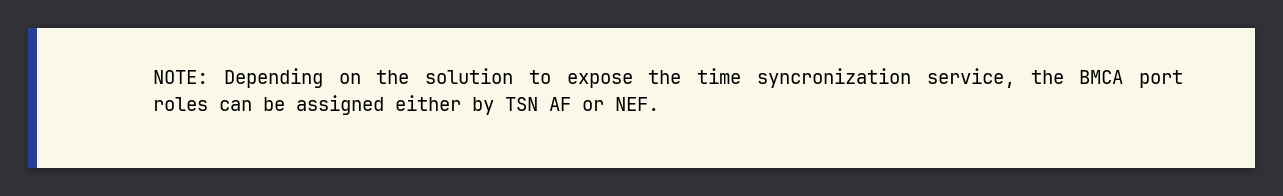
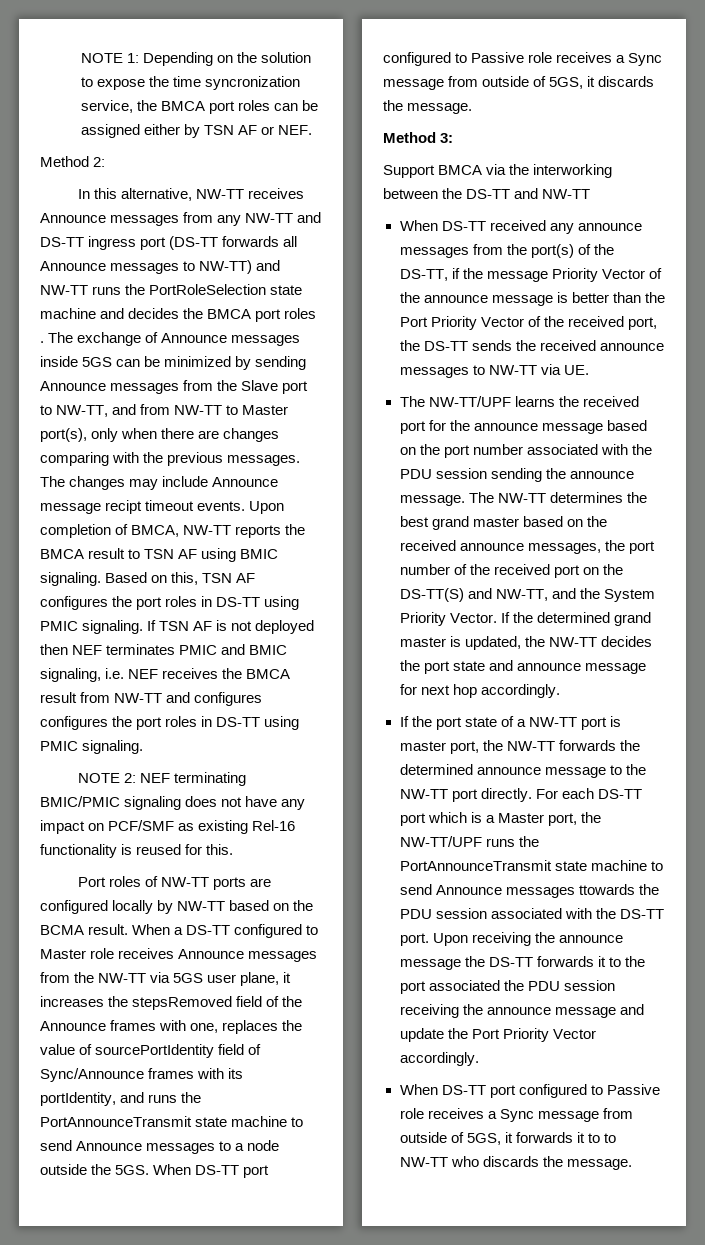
[153,70,209,84] NOTE: -> [81,53,140,63] NOTE 1:
(660, 104) none -> [40,156,106,167] [77,188,304,201] [40,212,322,226] [40,236,298,250] [40,260,281,274] [40,284,303,295] [40,308,317,322] [40,332,301,346] [40,356,307,370] [40,380,309,394] [40,404,289,417] [40,428,280,442] [40,452,301,466] [40,476,279,490] [40,500,285,514] [40,524,306,538] [40,548,279,562] [40,572,256,586] [40,596,300,610] [40,620,315,634] [40,644,288,655] [40,668,291,682] [40,692,263,706] [40,716,300,730] [40,740,144,754] [77,772,246,786] [40,796,306,810] [40,820,296,834] [40,844,234,858] [77,876,271,890] [40,900,314,914] [40,924,319,938] [40,948,318,962] [40,972,292,986] [40,996,303,1010] [40,1020,303,1034] [40,1044,262,1058] [40,1068,244,1082] [40,1092,202,1106] [40,1116,304,1127] [40,1140,280,1154] [40,1164,270,1178] [383,52,663,66] [383,76,655,90] [383,100,473,114] [383,132,454,143] [383,164,613,178] [383,188,591,199] [399,220,642,234] [399,244,614,258] [399,268,662,282] [399,292,665,306] [399,316,657,330] [399,340,664,351] [399,364,589,378] [399,396,639,407] [399,420,647,434] [399,444,652,458] [399,468,634,482] [399,492,647,506] [399,516,607,530] [399,540,655,554] [399,564,623,578] [399,588,655,602] [399,612,651,626] [399,636,652,650] [399,660,646,674] [399,684,560,698] [399,716,621,730] [399,740,640,754] [399,764,646,778] [399,788,642,802] [399,812,601,826] [399,836,539,847] [399,860,663,871] [399,884,659,898] [399,908,664,919] [399,932,623,946] [399,956,645,970] [399,980,615,994] [399,1004,644,1018] [399,1028,596,1042] [399,1052,479,1066] [399,1084,660,1098] [399,1108,633,1122] [399,1132,616,1145] [399,1156,632,1170] // Method 2: // In this alternative, NW-TT receives Announce messages from any NW-TT and DS-TT ingress port (DS-TT forwards all Announce messages to NW-TT) and NW-TT runs the PortRoleSelection state machine and decides the BMCA port roles . The exchange of Announce messages inside 5GS can be minimized by sending Announce messages from the Slave port to NW-TT, and from NW-TT to Master port(s), only when there are changes comparing with the previous messages. The changes may include Announce message recipt timeout events. Upon completion of BMCA, NW-TT reports the BMCA result to TSN AF using BMIC signaling. Based on this, TSN AF configures the port roles in DS-TT using PMIC signaling. If TSN AF is not deployed then NEF terminates PMIC and BMIC signaling, i.e. NEF receives the BMCA result from NW-TT and configures configures the port roles in DS-TT using PMIC signaling. // NOTE 2: NEF terminating BMIC/PMIC signaling does not have any impact on PCF/SMF as existing Rel-16 functionality is reused for this. // Port roles of NW-TT ports are configured locally by NW-TT based on the BCMA result. When a DS-TT configured to Master role receives Announce messages from the NW-TT via 5GS user plane, it increases the stepsRemoved field of the Announce frames with one, replaces the value of sourcePortIdentity field of Sync/Announce frames with its portIdentity, and runs the PortAnnounceTransmit state machine to send Announce messages to a node outside the 5GS. When DS-TT port configured to Passive role receives a Sync message from outside of 5GS, it discards the message. // Method 3: // Support BMCA via the interworking between the DS-TT and NW-TT // When DS-TT received any announce messages from the port(s) of the DS-TT, if the message Priority Vector of the announce message is better than the Port Priority Vector of the received port, the DS-TT sends the received announce messages to NW-TT via UE. // The NW-TT/UPF learns the received port for the announce message based on the port number associated with the PDU session sending the announce message. The NW-TT determines the best grand master based on the received announce messages, the port number of the received port on the DS-TT(S) and NW-TT, and the System Priority Vector. If the determined grand master is updated, the NW-TT decides the port state and announce message for next hop accordingly. // If the port state of a NW-TT port is master port, the NW-TT forwards the determined announce message to the NW-TT port directly. For each DS-TT port which is a Master port, the NW-TT/UPF runs the PortAnnounceTransmit state machine to send Announce messages ttowards the PDU session associated with the DS-TT port. Upon receiving the announce message the DS-TT forwards it to the port associated the PDU session receiving the announce message and update the Port Priority Vector accordingly. // When DS-TT port configured to Passive role receives a Sync message from outside of 5GS, it forwards it to to NW-TT who discards the message.

